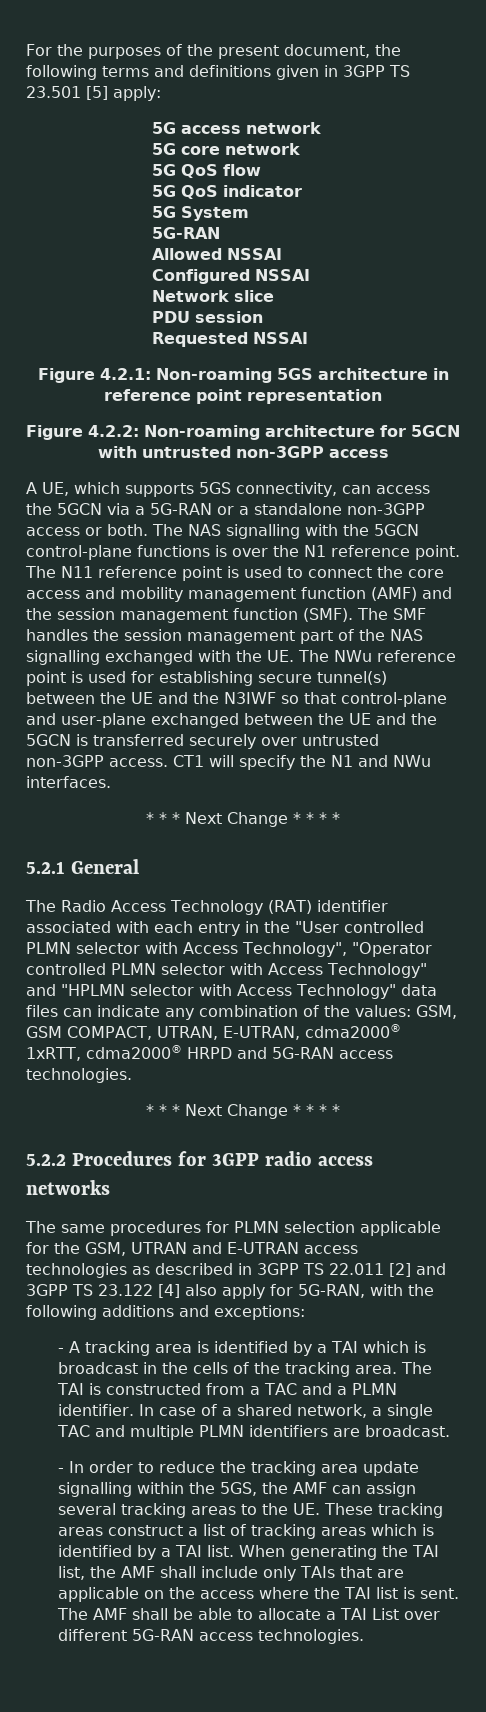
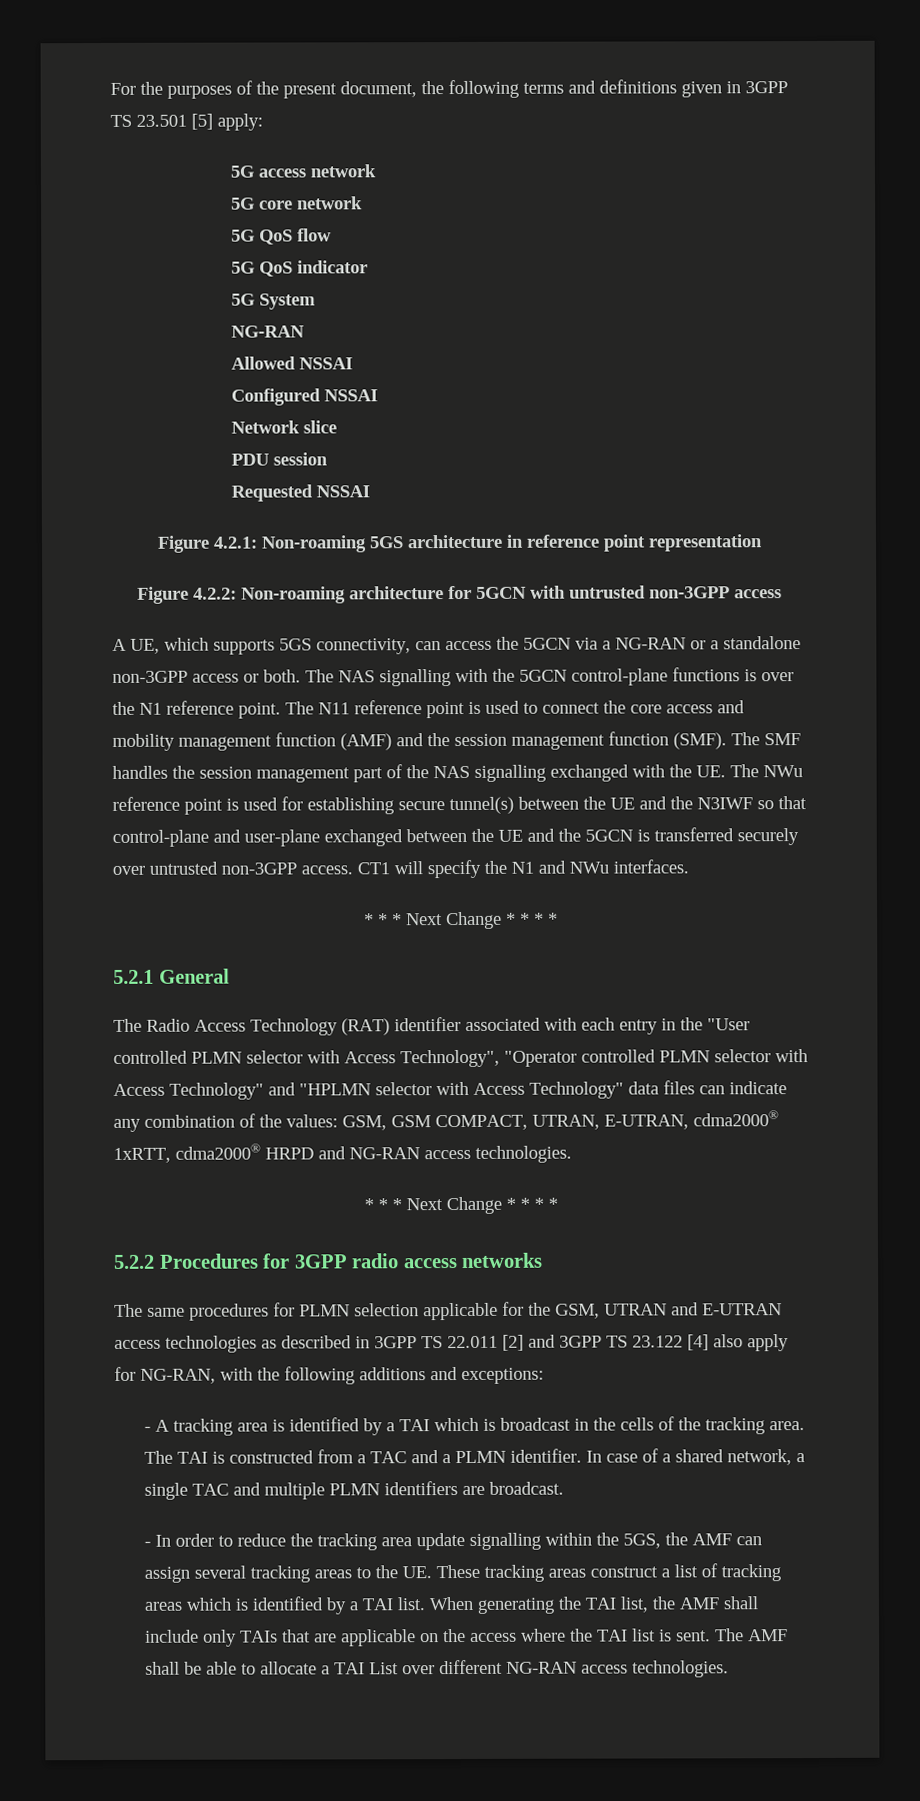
[152,227,221,239] 5G-RAN -> [230,325,305,338] NG-RAN
[150,503,212,515] 5G-RAN -> [615,637,686,650] NG-RAN
[271,1047,334,1059] 5G-RAN -> [349,1147,420,1160] NG-RAN
[298,1284,365,1298] 5G-RAN, -> [140,1368,216,1384] NG-RAN,
[131,1629,194,1641] 5G-RAN -> [505,1661,577,1674] NG-RAN

